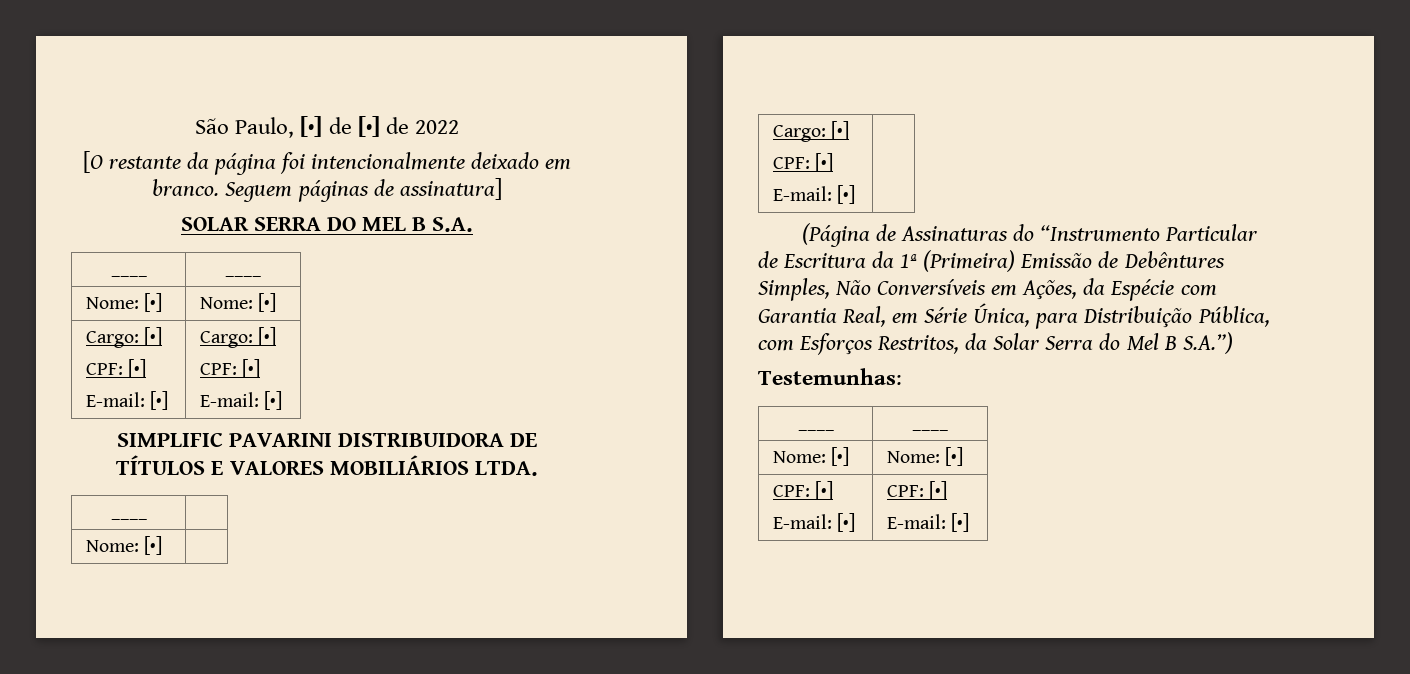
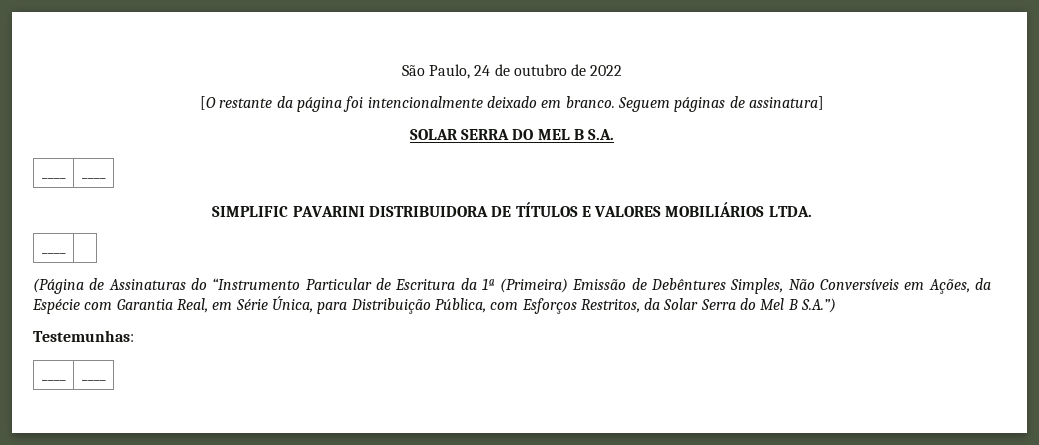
[300,116,380,137] [•] de [•] -> [474,64,567,76] 24 de outubro
[85,293,163,312] [199,293,277,312] [85,327,163,348] [85,359,147,378] [85,391,169,410] [199,327,277,348] [199,359,261,378] [199,391,283,410] // Nome: [•] | Nome: [•] // Cargo: [•] // CPF: [•] // E-mail: [•] | Cargo: [•] // CPF: [•] // E-mail: [•] -> (106, 178) none
[85,536,163,555] [772,121,850,142] [772,153,834,172] [772,185,856,204] // Nome: [•] | // Cargo: [•] // CPF: [•] // E-mail: [•] | -> (66, 253) none
[772,447,850,466] [886,447,964,466] [772,481,834,500] [772,513,856,532] [886,481,948,500] [886,513,970,532] // Nome: [•] | Nome: [•] // CPF: [•] // E-mail: [•] | CPF: [•] // E-mail: [•] -> (106, 380) none

